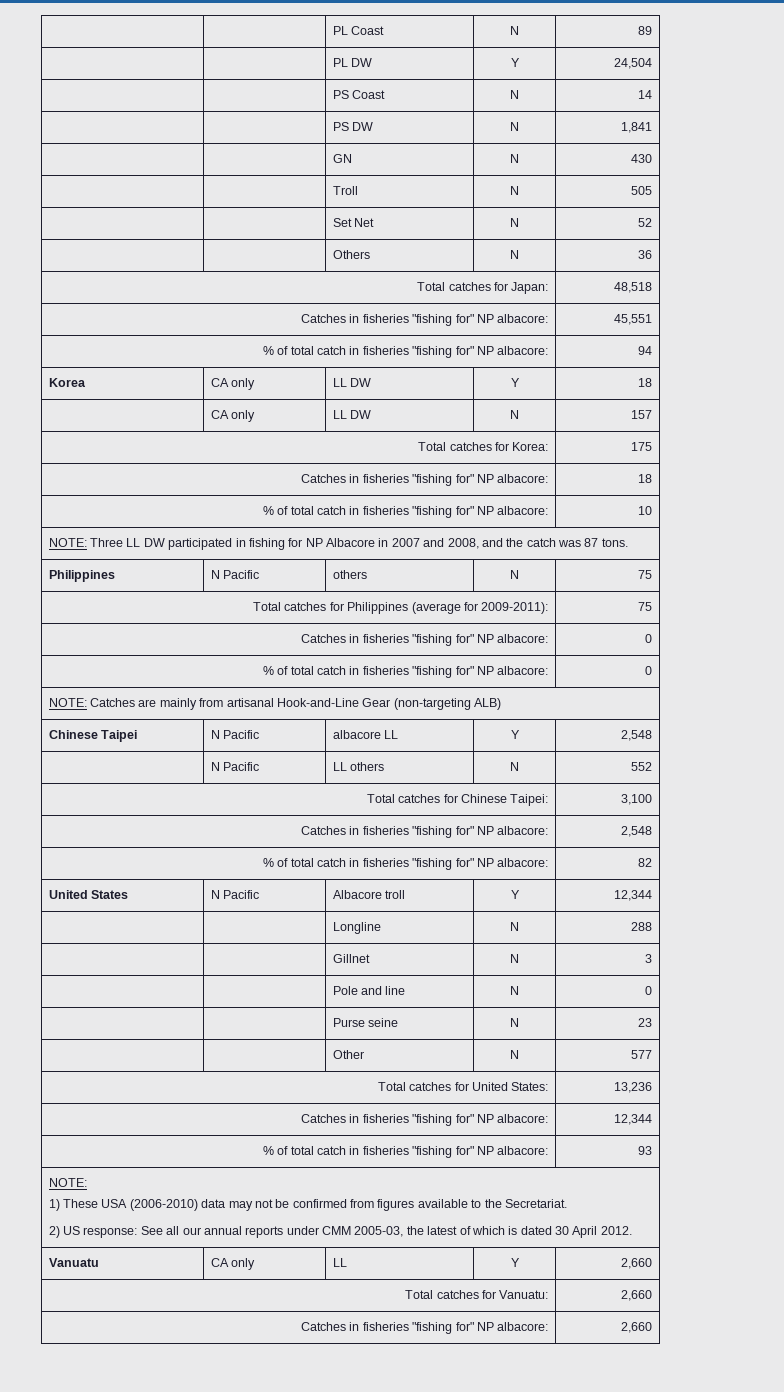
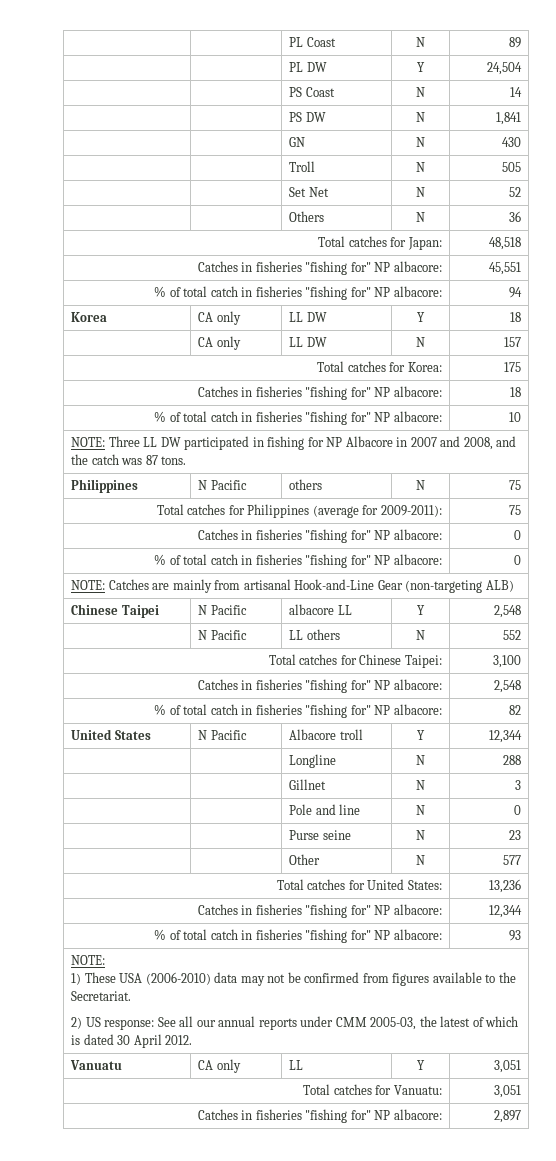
[621,1258,653,1269] 2,660 -> [493,1060,521,1073] 3,051
[621,1290,653,1301] [301,1322,549,1334] [621,1322,653,1333] 2,660 // Catches in fisheries "fishing for" NP albacore: | 2,660 -> [493,1085,521,1098] [197,1109,442,1123] [493,1110,521,1123] 3,051 // Catches in fisheries "fishing for" NP albacore: | 2,897

